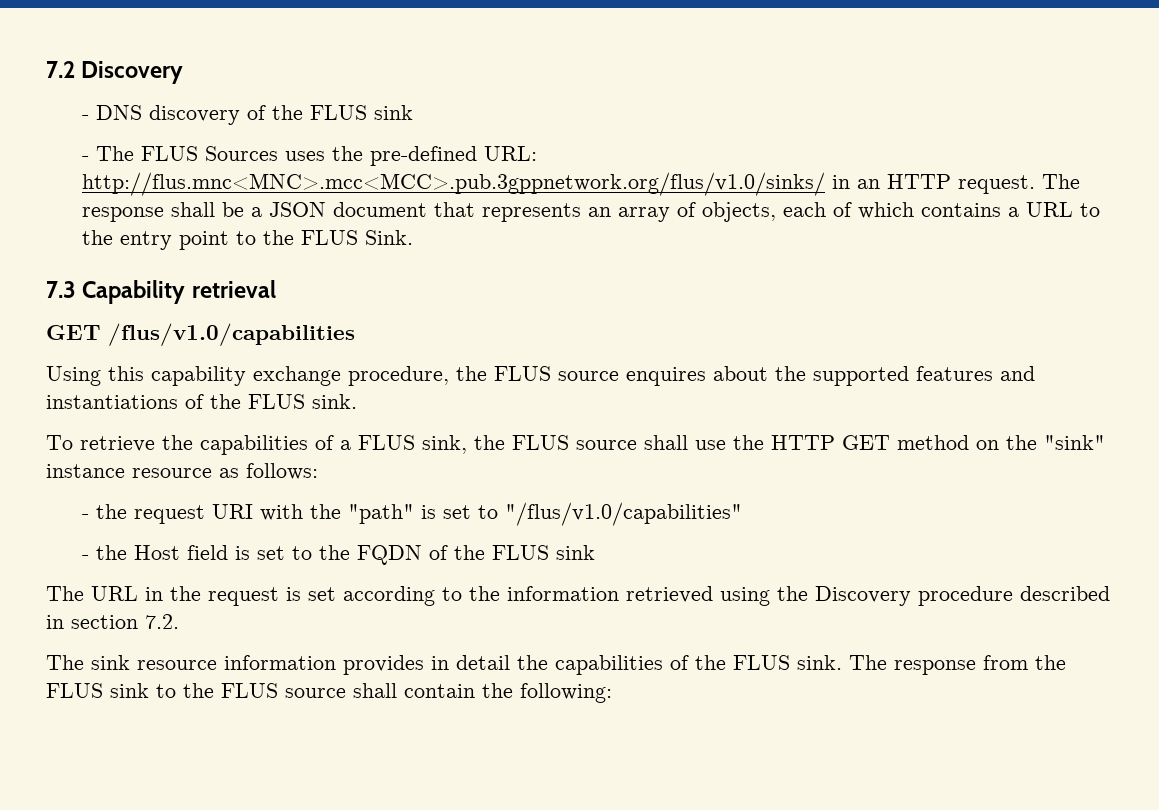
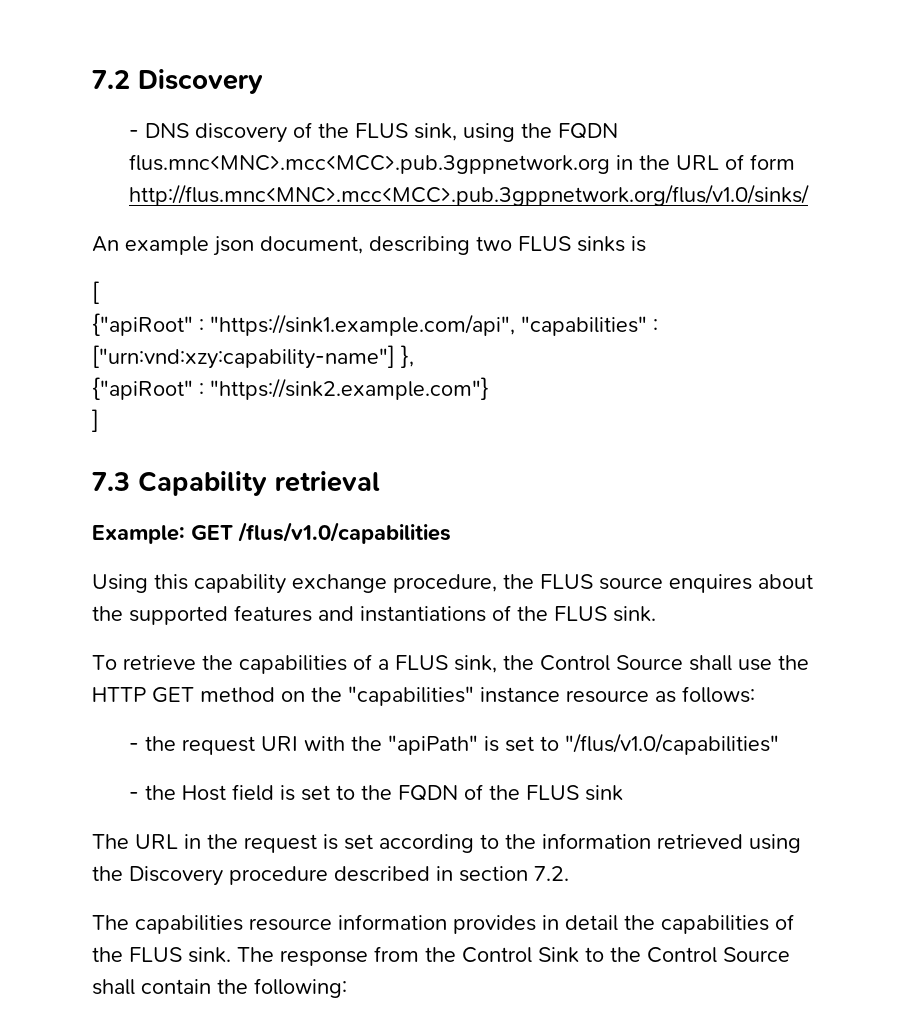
[374,105,414,120] [82,146,538,166] [82,172,1081,196] [82,202,1101,222] [82,230,414,250] sink // - The FLUS Sources uses the pre-defined URL: http://flus.mnc<MNC>.mcc<MCC>.pub.3gppnetwork.org/flus/v1.0/sinks/ in an HTTP request. The response shall be a JSON document that represents an array of objects, each of which contains a URL to the entry point to the FLUS Sink. -> [414,123,619,142] [129,154,796,174] [129,184,810,206] [92,236,646,256] [92,281,99,304] [92,313,658,336] [92,345,414,369] [92,377,489,400] [92,409,99,432] sink, using the FQDN flus.mnc<MNC>.mcc<MCC>.pub.3gppnetwork.org in the URL of form http://flus.mnc<MNC>.mcc<MCC>.pub.3gppnetwork.org/flus/v1.0/sinks/ // An example json document, describing two FLUS sinks is // [ // {"apiRoot" : "https://sink1.example.com/api", "capabilities" : ["urn:vnd:xzy:capability-name"] }, // {"apiRoot" : "https://sink2.example.com"} // ]
(276, 289) none -> [92,525,185,544] Example:
[512,435,637,450] FLUS source -> [540,655,683,671] Control Source
[1044,435,1105,450] "sink" -> [348,686,474,706] "capabilities"
[348,504,415,524] "path" -> [388,735,479,755] "apiPath"
[91,655,130,670] sink -> [135,915,243,934] capabilities
[46,683,346,698] FLUS sink to the FLUS source -> [462,947,790,963] Control Sink to the Control Source

